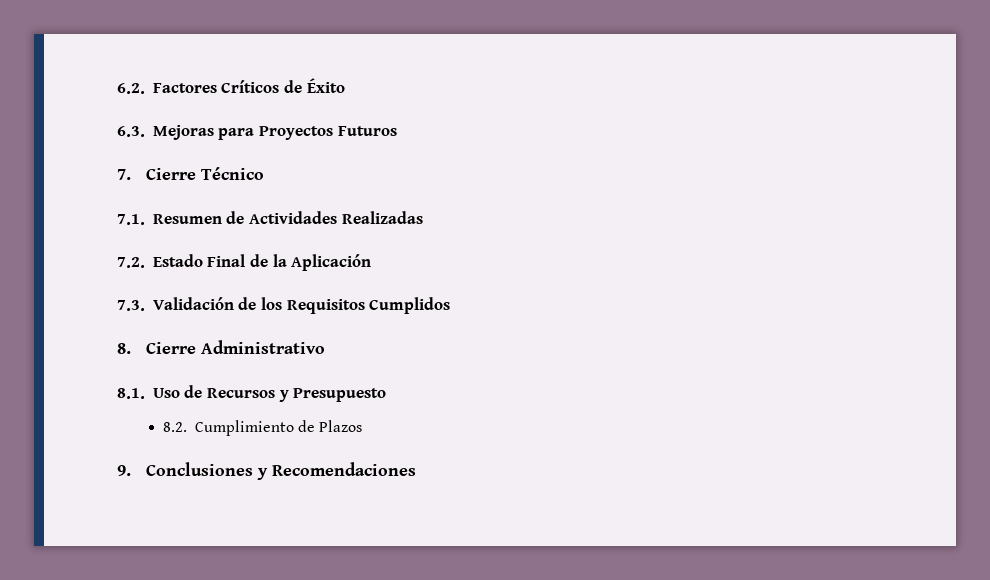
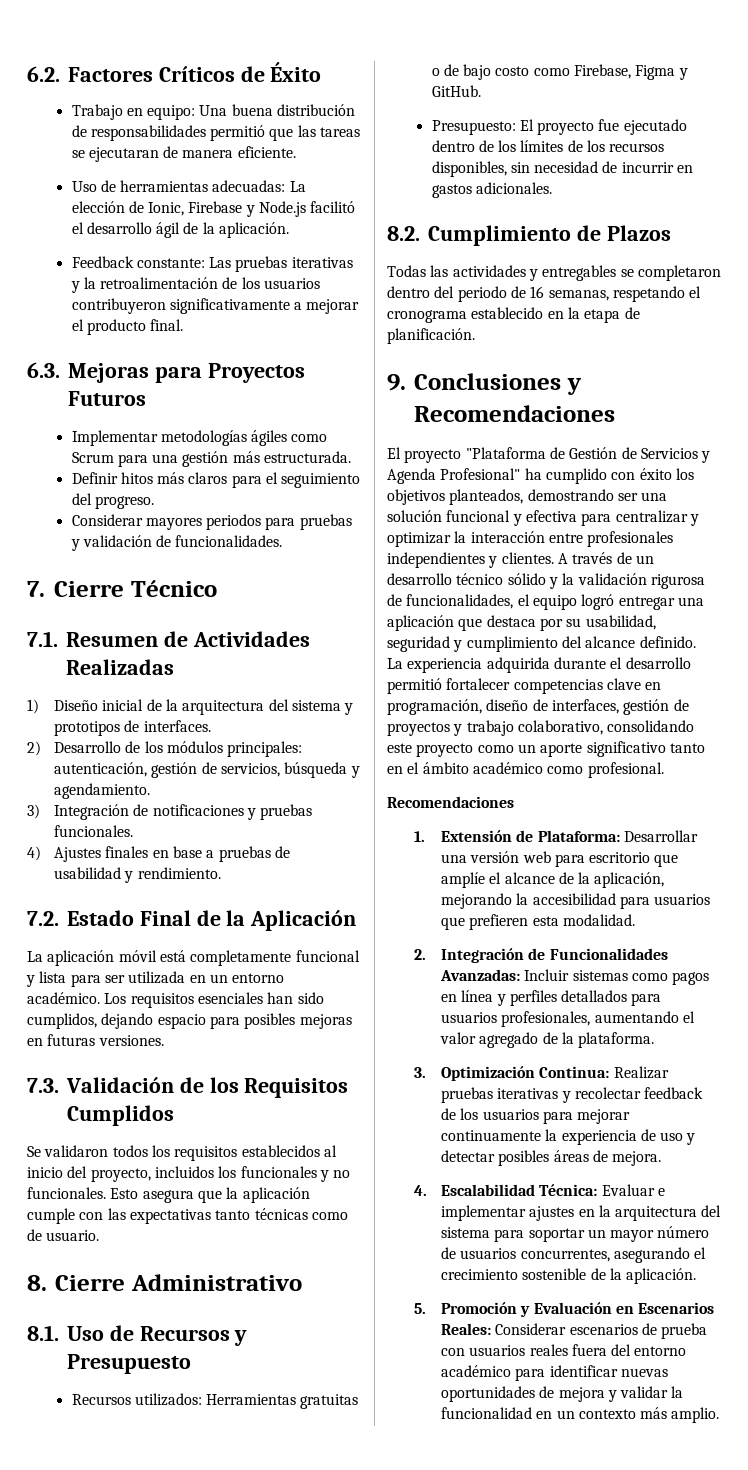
(345, 85) none -> [71,104,356,120] [71,125,361,141] [71,146,296,162] [71,180,306,192] [71,201,356,217] [71,222,290,238] [71,256,353,272] [70,277,321,293] [71,298,360,314] [71,319,184,335] // Trabajo en equipo: Una buena distribución de responsabilidades permitió que las tareas se ejecutaran de manera eficiente. // Uso de herramientas adecuadas: La elección de Ionic, Firebase y Node.js facilitó el desarrollo ágil de la aplicación. // Feedback constante: Las pruebas iterativas y la retroalimentación de los usuarios contribuyeron significativamente a mejorar el producto final.
(397, 131) none -> [71,430,328,446] [71,451,352,467] [71,472,361,488] [71,493,154,509] [71,514,352,530] [70,535,283,551] // Implementar metodologías ágiles como Scrum para una gestión más estructurada. // Definir hitos más claros para el seguimiento del progreso. // Considerar mayores periodos para pruebas y validación de funcionalidades.
(423, 217) none -> [27,699,354,715] [53,720,211,736] [27,741,303,757] [53,762,360,778] [53,783,150,799] [27,804,313,820] [53,825,133,837] [27,846,290,862] [53,867,221,883] // 1) Diseño inicial de la arquitectura del sistema y prototipos de interfaces. // 2) Desarrollo de los módulos principales: autenticación, gestión de servicios, búsqueda y agendamiento. // 3) Integración de notificaciones y pruebas funcionales. // 4) Ajustes finales en base a pruebas de usabilidad y rendimiento.
(372, 262) none -> [27,950,360,966] [26,971,285,987] [27,992,324,1008] [27,1013,352,1029] [27,1034,164,1046] // La aplicación móvil está completamente funcional y lista para ser utilizada en un entorno académico. Los requisitos esenciales han sido cumplidos, dejando espacio para posibles mejoras en futuras versiones.
(451, 305) none -> [27,1145,337,1161] [27,1166,351,1182] [27,1187,310,1203] [27,1208,348,1224] [27,1229,100,1241] // Se validaron todos los requisitos establecidos al inicio del proyecto, incluidos los funcionales y no funcionales. Esto asegura que la aplicación cumple con las expectativas tanto técnicas como de usuario.
[163,420,363,436] [117,462,416,480] 8.2. Cumplimiento de Plazos // 9. Conclusiones y Recomendaciones -> [71,1393,359,1409] [431,64,688,80] [431,85,481,97] [431,119,687,135] [431,140,665,152] [431,161,694,177] [431,182,552,198] [387,225,671,246] [387,265,721,281] [387,286,702,302] [387,307,640,323] [387,328,475,344] [387,373,582,395] [414,405,615,422] [387,447,711,463] [387,468,694,484] [387,489,668,505] [387,510,699,526] [387,531,674,547] [387,552,654,568] [387,573,705,589] [387,594,704,610] [387,615,656,631] [387,636,696,652] [387,657,691,673] [387,678,662,694] [387,699,689,715] [387,720,695,736] [387,741,705,757] [387,762,664,778] [387,796,514,808] [413,830,698,842] [440,851,679,867] [440,872,665,888] [440,893,711,909] [440,914,635,930] [413,948,668,963] [439,969,710,985] [440,990,662,1006] [440,1011,695,1027] [439,1032,655,1048] [413,1066,669,1081] [440,1087,704,1103] [440,1108,631,1124] [440,1129,696,1145] [440,1150,662,1166] [413,1184,665,1196] [440,1205,722,1221] [440,1226,710,1242] [440,1247,707,1263] [440,1268,697,1284] [413,1302,715,1317] [440,1323,708,1339] [440,1344,687,1356] [440,1365,668,1381] [440,1386,684,1402] [440,1407,720,1423] Recursos utilizados: Herramientas gratuitas o de bajo costo como Firebase, Figma y GitHub. // Presupuesto: El proyecto fue ejecutado dentro de los límites de los recursos disponibles, sin necesidad de incurrir en gastos adicionales. // 8.2. Cumplimiento de Plazos // Todas las actividades y entregables se completaron dentro del periodo de 16 semanas, respetando el cronograma establecido en la etapa de planificación. // 9. Conclusiones y Recomendaciones // El proyecto "Plataforma de Gestión de Servicios y Agenda Profesional" ha cumplido con éxito los objetivos planteados, demostrando ser una solución funcional y efectiva para centralizar y optimizar la interacción entre profesionales independientes y clientes. A través de un desarrollo técnico sólido y la validación rigurosa de funcionalidades, el equipo logró entregar una aplicación que destaca por su usabilidad, seguridad y cumplimiento del alcance definido. // La experiencia adquirida durante el desarrollo permitió fortalecer competencias clave en programación, diseño de interfaces, gestión de proyectos y trabajo colaborativo, consolidando este proyecto como un aporte significativo tanto en el ámbito académico como profesional. // Recomendaciones // 1. Extensión de Plataforma: Desarrollar una versión web para escritorio que amplíe el alcance de la aplicación, mejorando la accesibilidad para usuarios que prefieren esta modalidad. // 2. Integración de Funcionalidades Avanzadas: Incluir sistemas como pagos en línea y perfiles detallados para usuarios profesionales, aumentando el valor agregado de la plataforma. // 3. Optimización Continua: Realizar pruebas iterativas y recolectar feedback de los usuarios para mejorar continuamente la experiencia de uso y detectar posibles áreas de mejora. // 4. Escalabilidad Técnica: Evaluar e implementar ajustes en la arquitectura del sistema para soportar un mayor número de usuarios concurrentes, asegurando el crecimiento sostenible de la aplicación. // 5. Promoción y Evaluación en Escenarios Reales: Considerar escenarios de prueba con usuarios reales fuera del entorno académico para identificar nuevas oportunidades de mejora y validar la funcionalidad en un contexto más amplio.

